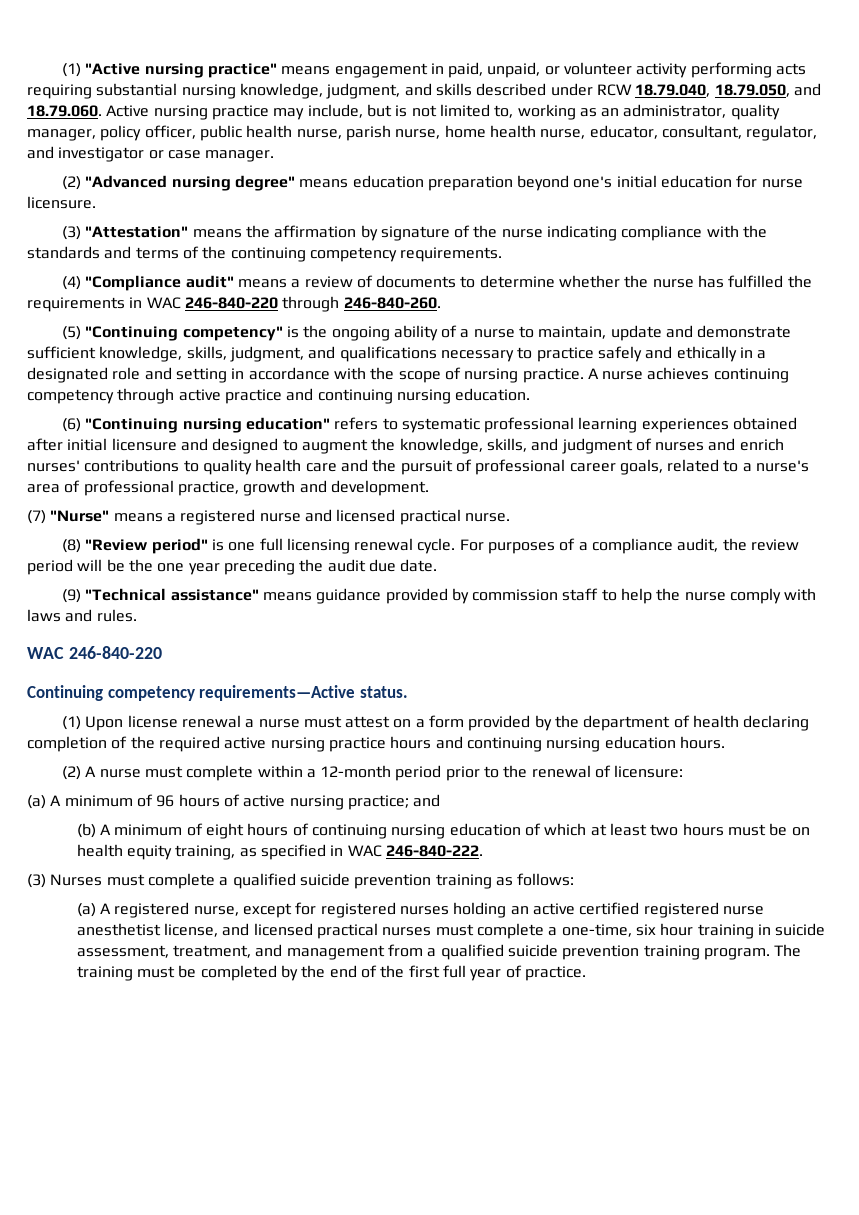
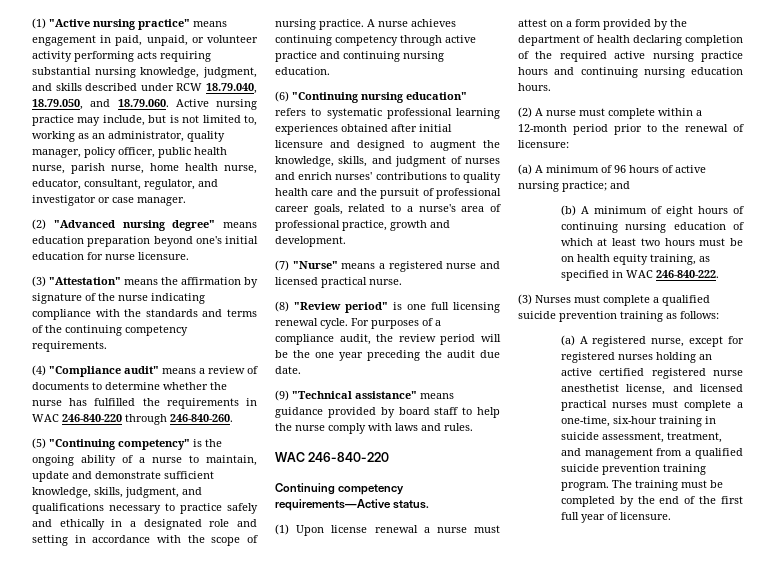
[472,589,559,601] commission -> [398,407,430,415] board
[636,923,694,936] six hour -> [612,416,657,424] six-hour
[524,966,586,981] practice. -> [619,512,671,520] licensure.

